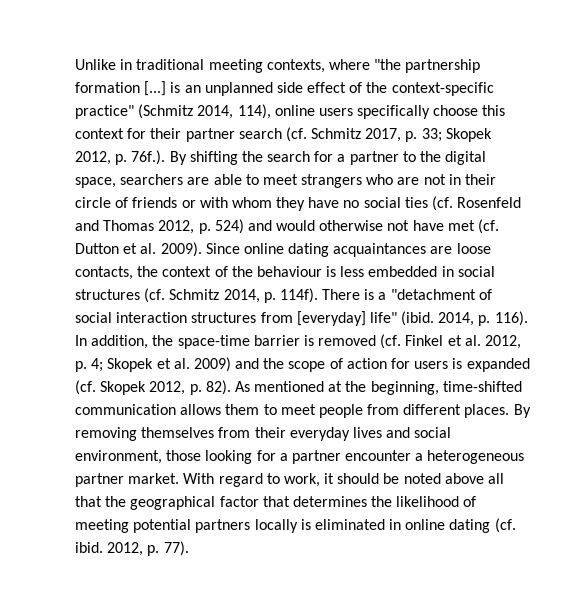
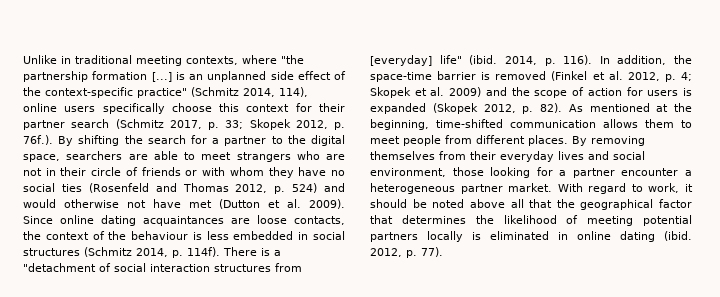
[285,127,362,142] (cf. Schmitz -> [115,119,164,129] (Schmitz
[432,196,522,211] (cf. Rosenfeld -> [88,183,149,193] (Rosenfeld
[478,219,500,234] [75,243,119,254] (cf. Dutton -> [219,199,260,209] (Dutton
[144,288,220,303] (cf. Schmitz -> [84,247,132,257] (Schmitz
[380,334,444,349] (cf. Finkel -> [551,71,588,81] (Finkel
[75,380,147,395] (cf. Skopek -> [432,103,478,114] (Skopek
[494,518,516,533] [75,542,103,553] (cf. ibid. -> [664,231,692,241] (ibid.

